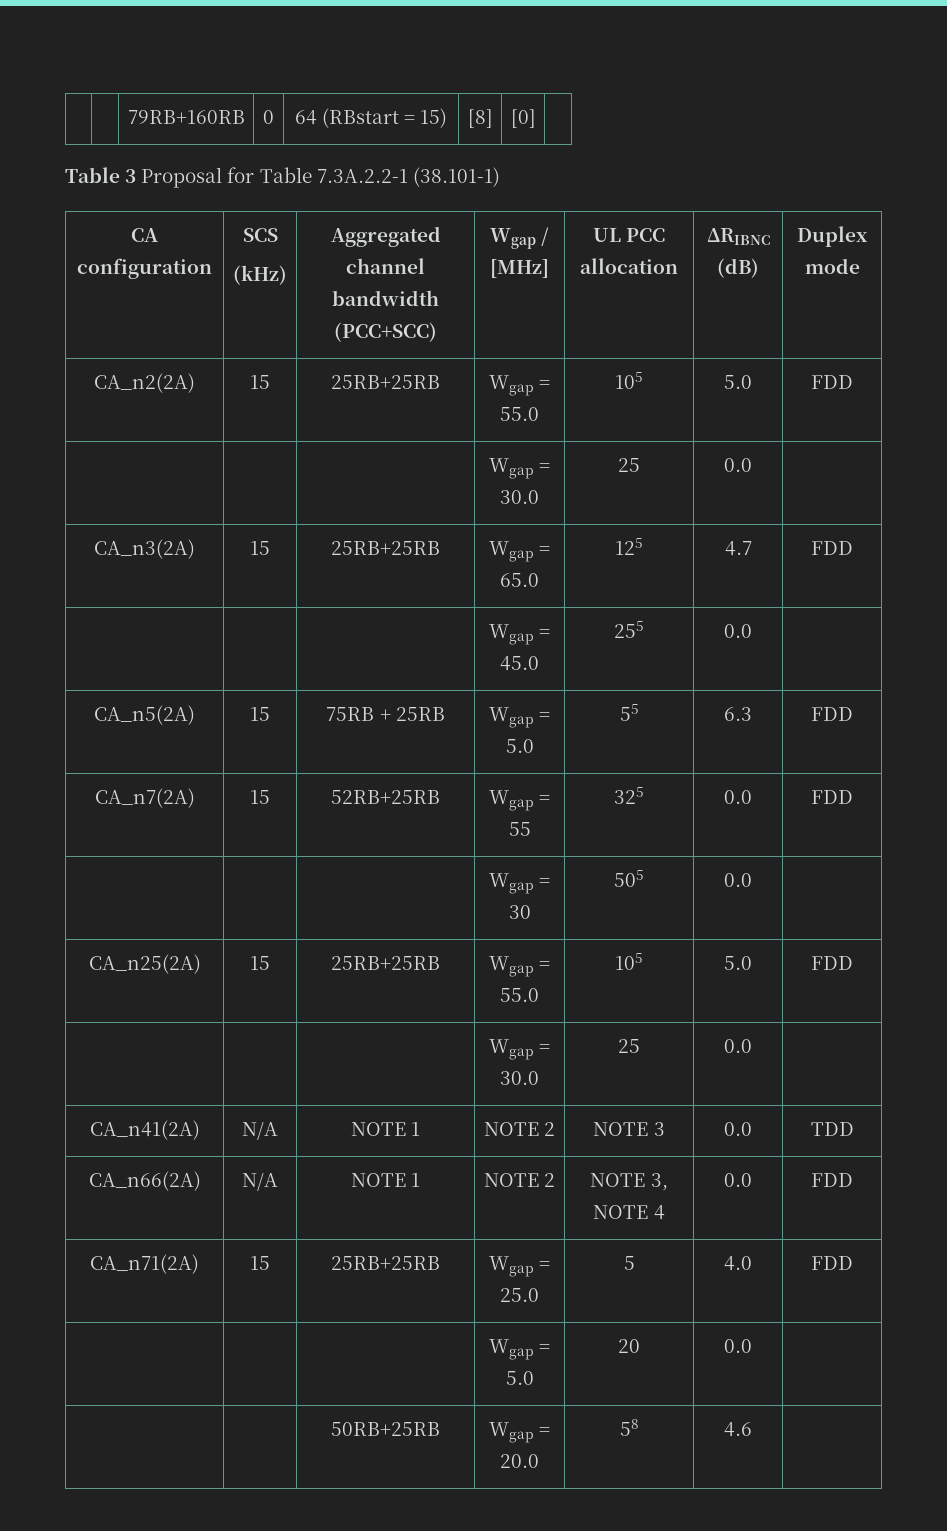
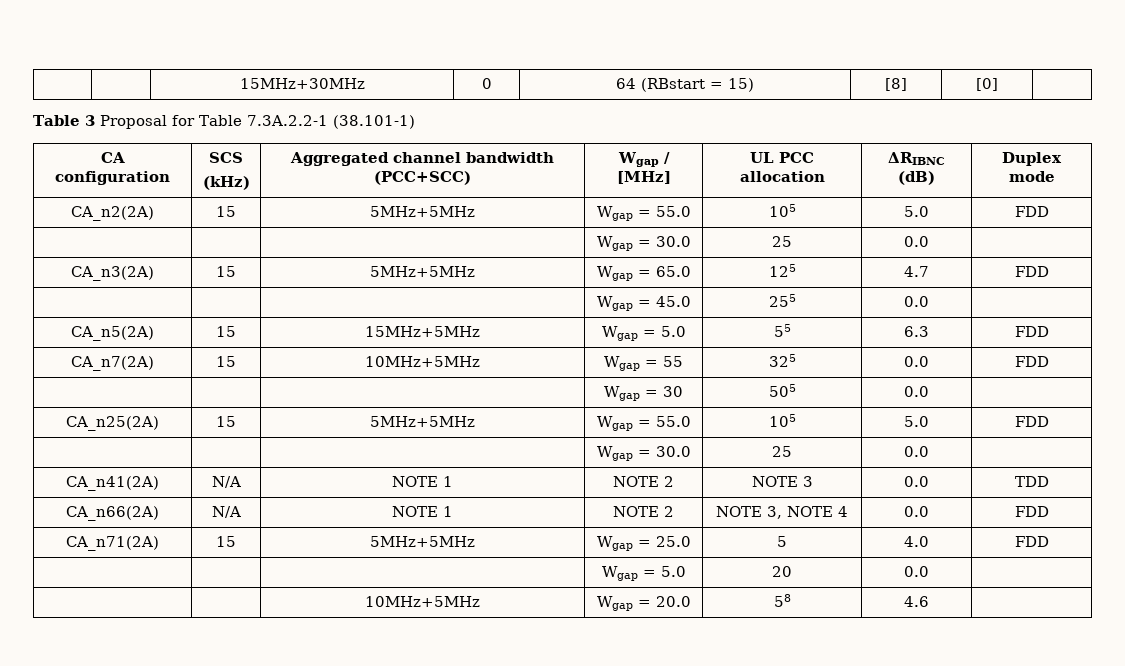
[127,110,245,124] | | 79RB+160RB -> [239,78,365,89] | | 15MHz+30MHz
[331,375,440,389] 25RB+25RB -> [370,206,475,217] 5MHz+5MHz
[331,541,440,555] 25RB+25RB -> [370,266,475,277] 5MHz+5MHz
[326,707,445,721] 75RB + 25RB -> [365,326,480,337] 15MHz+5MHz
[331,790,440,804] 52RB+25RB -> [365,356,480,367] 10MHz+5MHz
[331,956,440,970] 25RB+25RB -> [370,416,475,427] 5MHz+5MHz
[331,1256,440,1270] 25RB+25RB -> [370,536,475,547] 5MHz+5MHz
[331,1422,440,1436] 50RB+25RB -> [365,596,480,607] 10MHz+5MHz

